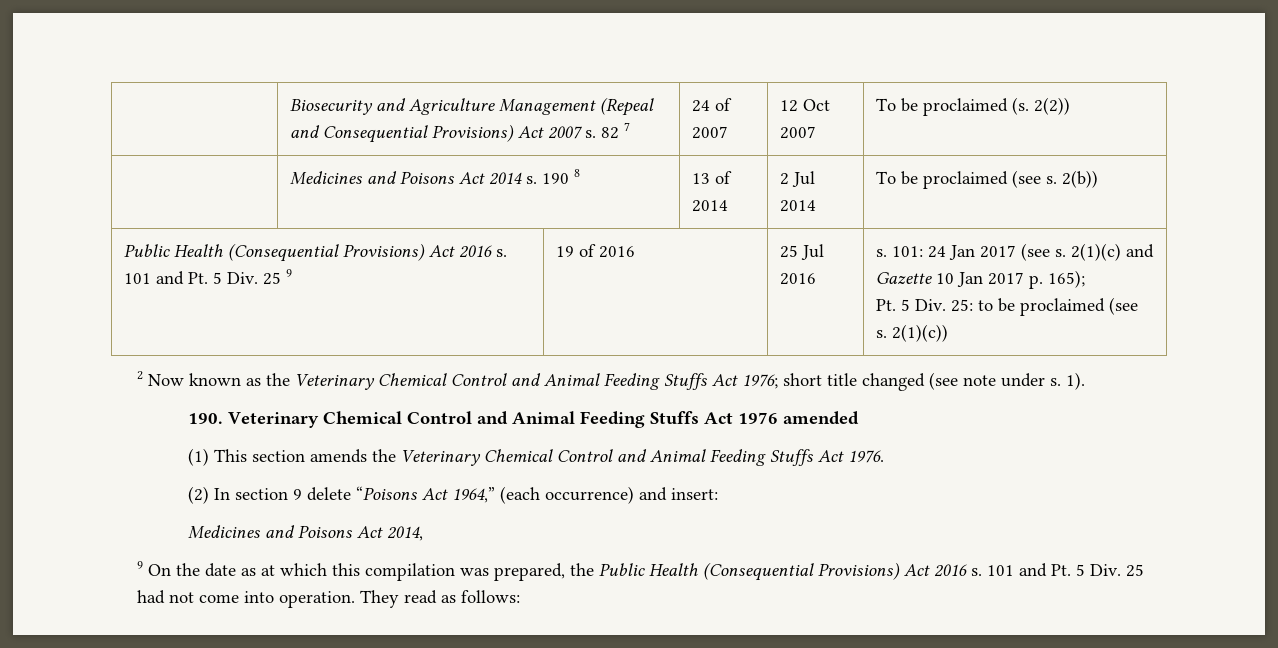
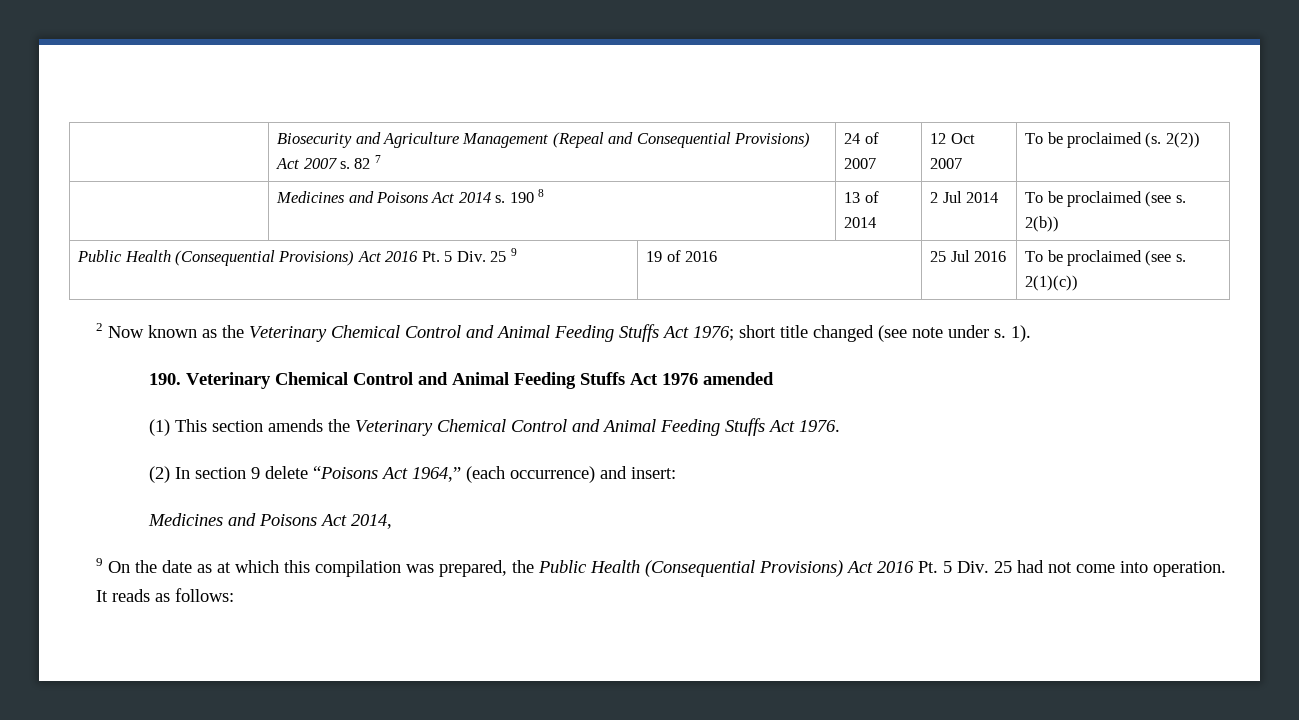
[496,249,508,257] [124,271,185,285] s. 101 and -> (419, 256) none
[876,243,1155,261] [876,270,1086,289] [876,299,994,312] s. 101: 24 Jan 2017 (see s. 2(1)(c) and Gazette 10 Jan 2017 p. 165); // Pt. 5 Div. 25: to -> [1025,251,1044,262] To
[970,563,1047,577] s. 101 and -> (914, 567) none
[359,590,437,608] They read -> [95,589,150,602] It reads

